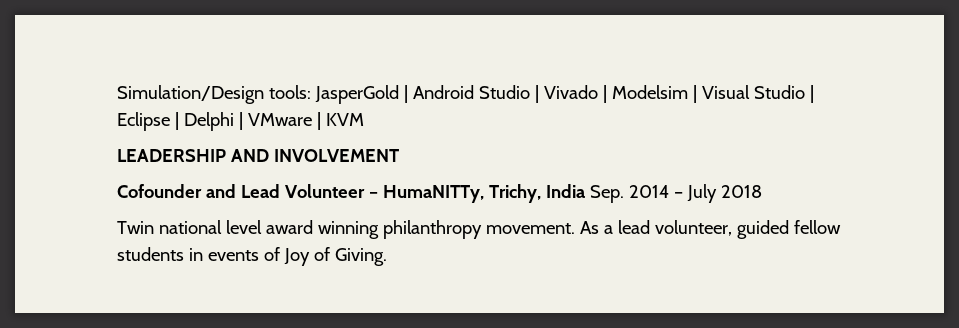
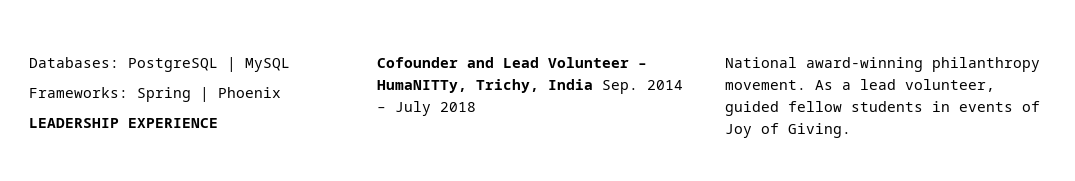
[117,85,814,104] [117,112,364,131] Simulation/Design tools: JasperGold | Android Studio | Vivado | Modelsim | Visual Studio | Eclipse | Delphi | VMware | KVM -> [29,57,290,72] [29,87,281,102] Databases: PostgreSQL | MySQL // Frameworks: Spring | Phoenix
[230,149,399,162] AND INVOLVEMENT -> [128,118,218,128] EXPERIENCE
[117,220,379,239] Twin national level award winning -> [725,57,923,72] National award-winning

